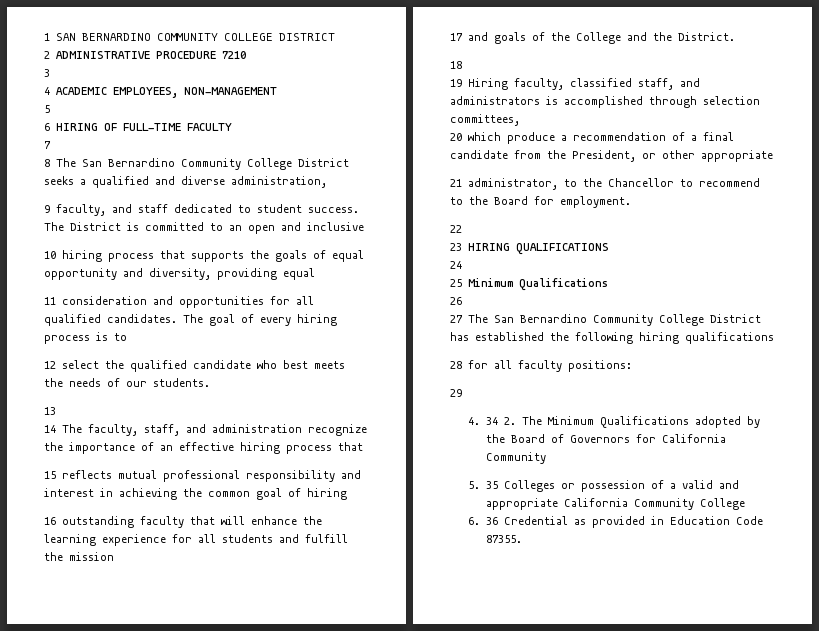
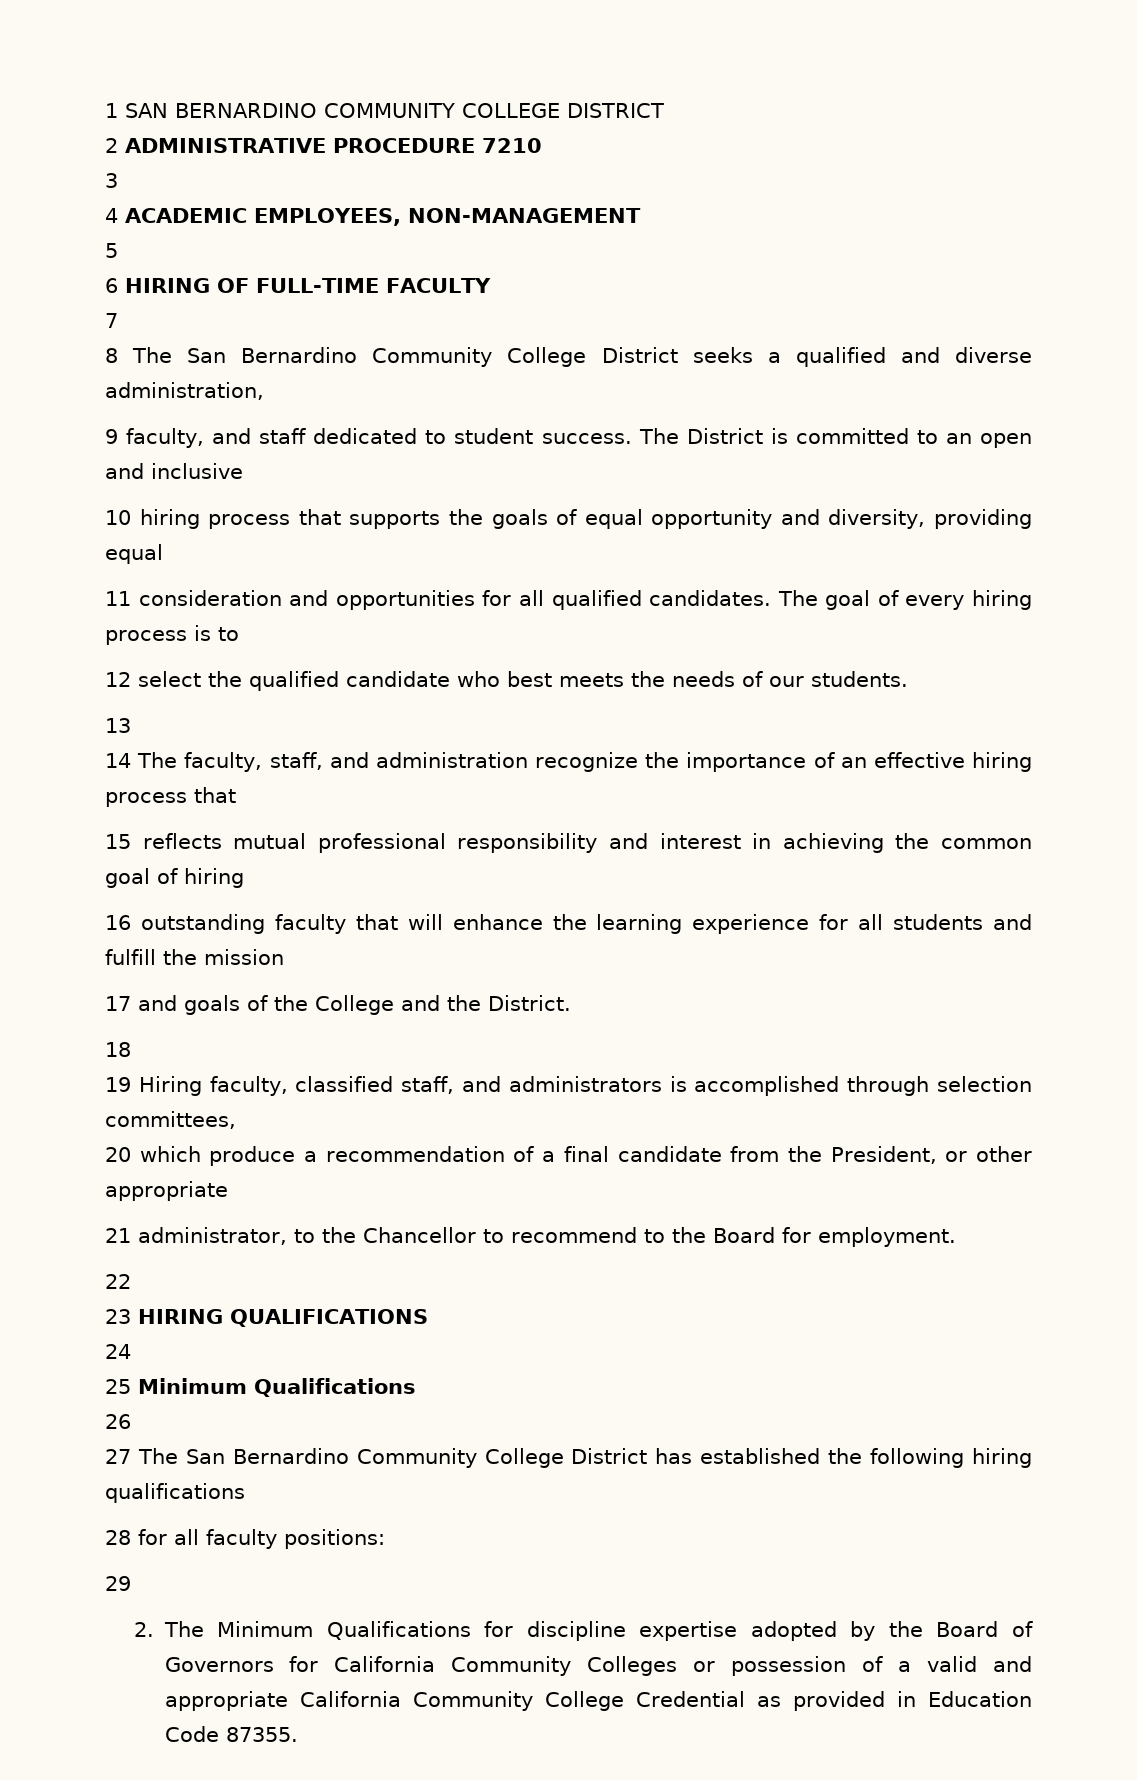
[468,416,690,428] 4. 34 2. The Minimum Qualifications -> [134,1621,738,1641] 2. The Minimum Qualifications for discipline expertise
[468,481,499,489] // 5. 35 -> (572, 1666) none
[468,517,499,525] // 6. 36 -> (624, 1701) none

